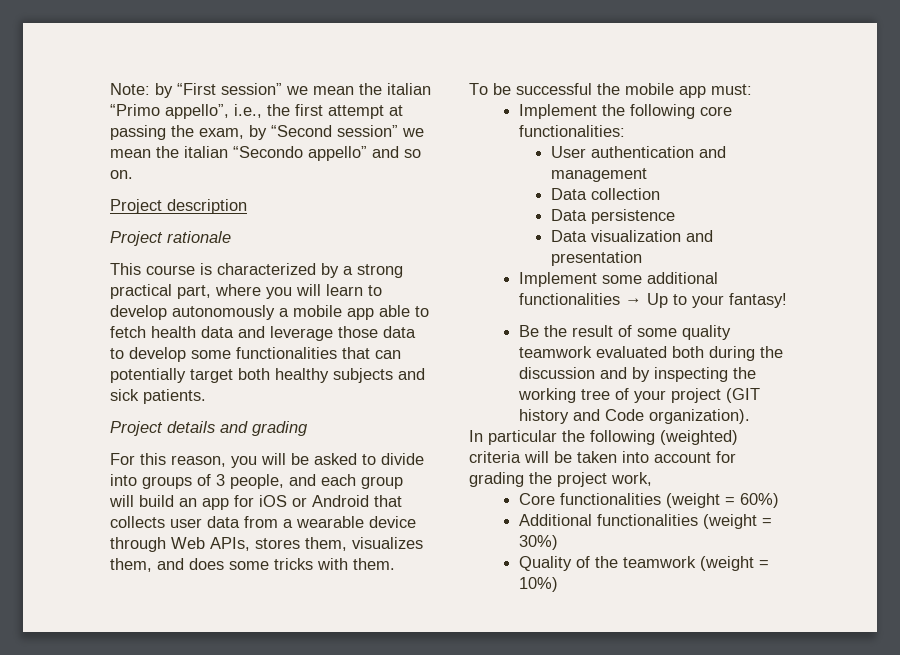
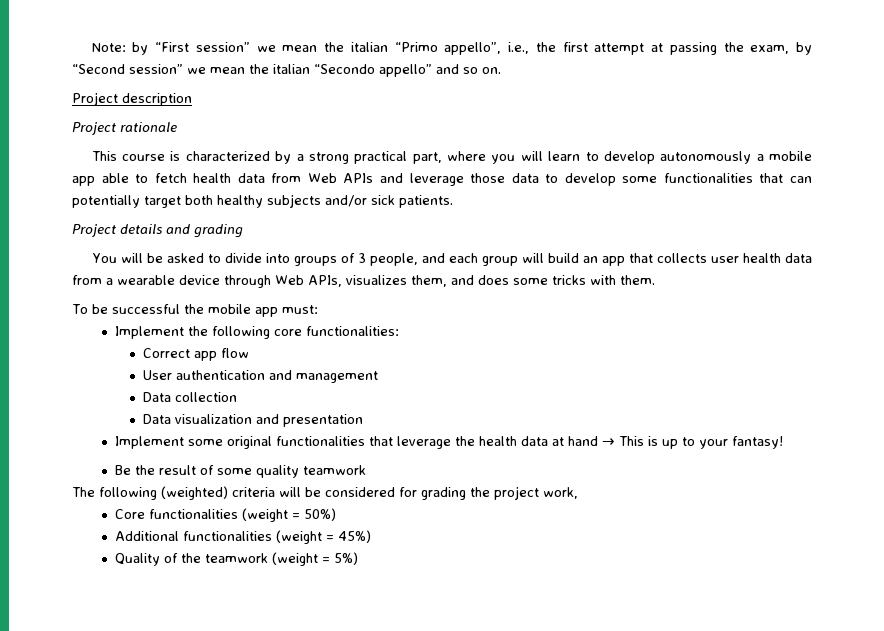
(234, 332) none -> [271,173,374,183] from Web APIs
[398,368,425,380] and -> [325,195,367,207] and/or
[110,453,257,468] For this reason, you -> [91,253,117,263] You
[234,495,369,507] for iOS or Android -> (625, 261) none
(202, 523) none -> [742,253,781,263] health
[255,537,347,551] stores them, -> (342, 281) none
(626, 131) none -> [142,348,249,361] // Correct app flow
[551,209,676,224] // Data persistence -> (237, 397) none
[647,272,719,284] [519,293,669,308] additional functionalities → Up -> [227,436,679,449] original functionalities that leverage the health data at hand → This is up
[596,346,784,361] [519,367,757,382] [518,388,761,403] [519,409,751,424] [469,430,585,445] evaluated both during the discussion and by inspecting the working tree of your project (GIT history and Code organization). // In particular the -> [72,487,95,497] // The
[577,451,711,463] taken into account -> [325,487,395,497] considered
[740,493,780,508] 60%) -> [304,508,337,521] 50%)
[519,535,559,550] 30%) -> [338,530,372,543] 45%)
[519,577,559,592] 10%) -> [334,552,359,565] 5%)

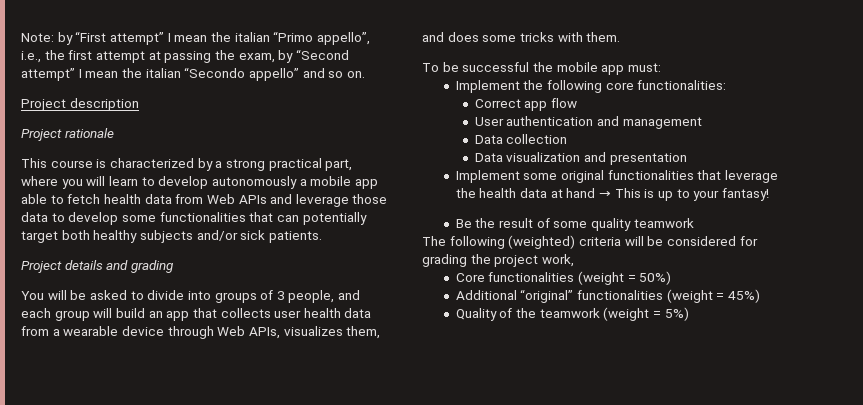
[195,42,276,52] session” we -> [109,32,171,45] attempt” I
[129,64,206,74] session” we -> [21,68,82,81] attempt” I
(180, 536) none -> [520,289,574,303] “original”

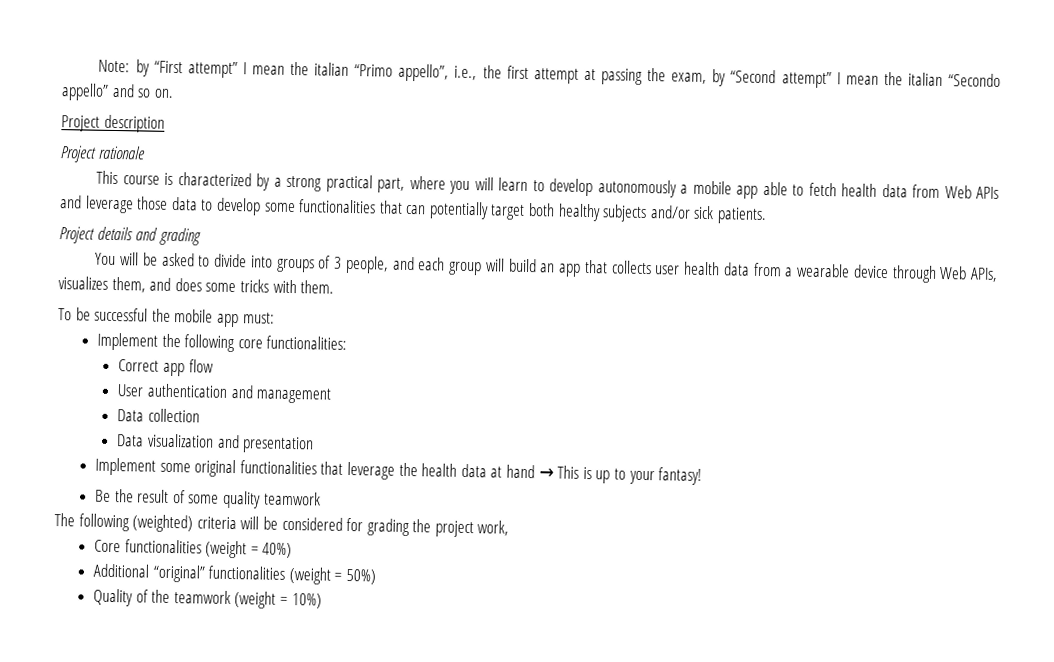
[639,271,672,285] 50%) -> [262,542,293,559] 40%)
[727,289,760,303] 45%) -> [346,568,377,585] 50%)
[664,307,689,321] 5%) -> [291,593,322,609] 10%)

